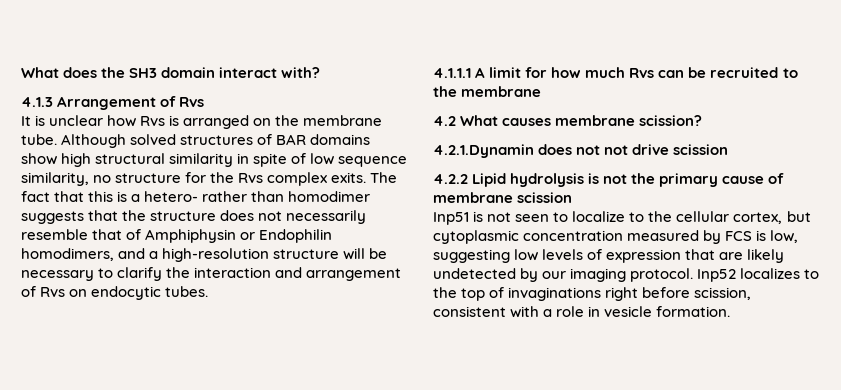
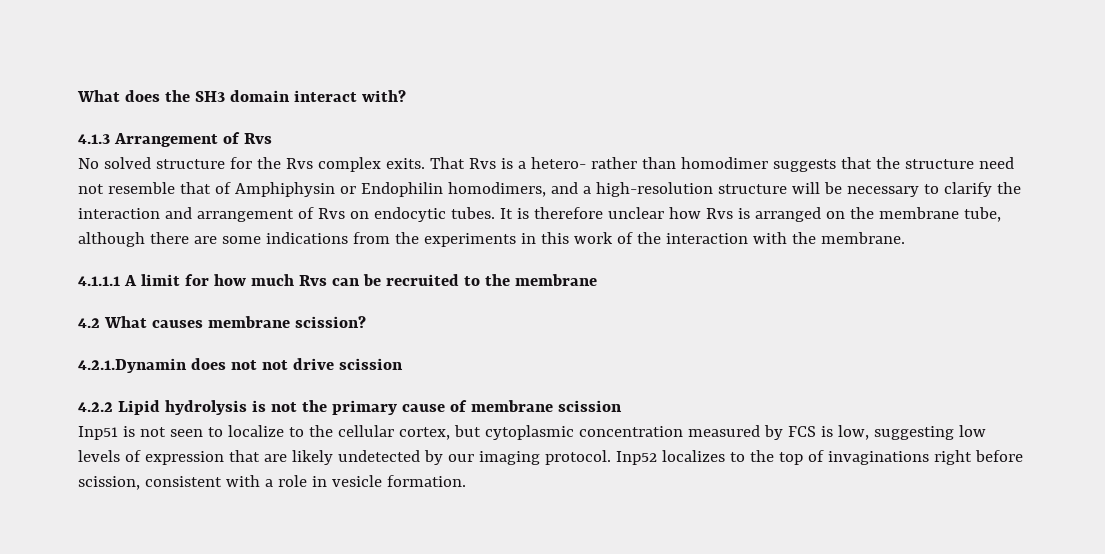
[21,115,383,129] [21,134,371,148] [21,153,408,167] [21,172,112,186] It is unclear how Rvs is arranged on the membrane tube. Although solved structures of BAR domains show high structural similarity in spite of low sequence similarity, no -> [78,157,151,169] No solved
[370,172,398,183] [21,191,114,202] The fact that this -> [429,157,496,169] That Rvs
[220,210,367,224] does not necessarily -> [978,157,1014,169] [78,184,104,194] need not
(209, 291) none -> [499,207,1001,222] [78,232,905,247] It is therefore unclear how Rvs is arranged on the membrane tube, although there are some indications from the experiments in this work of the interaction with the membrane.

